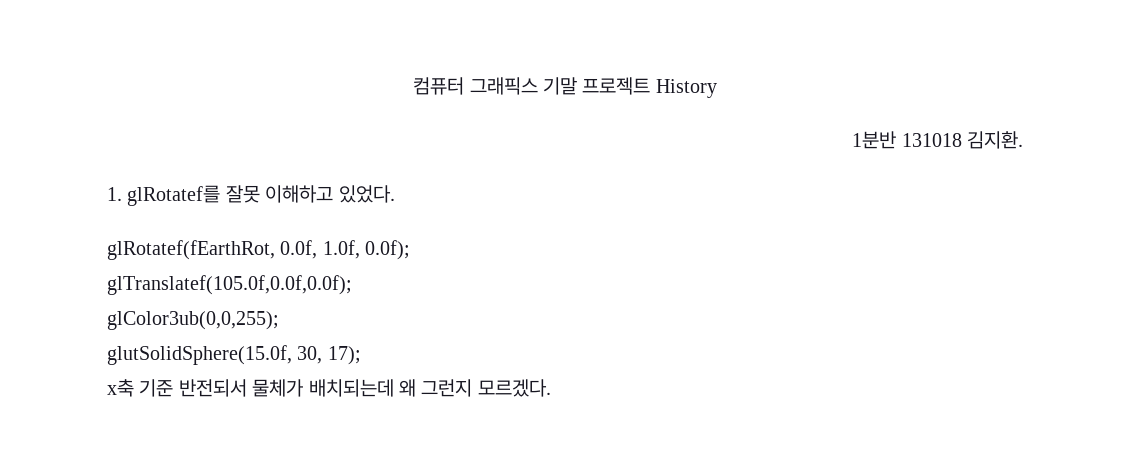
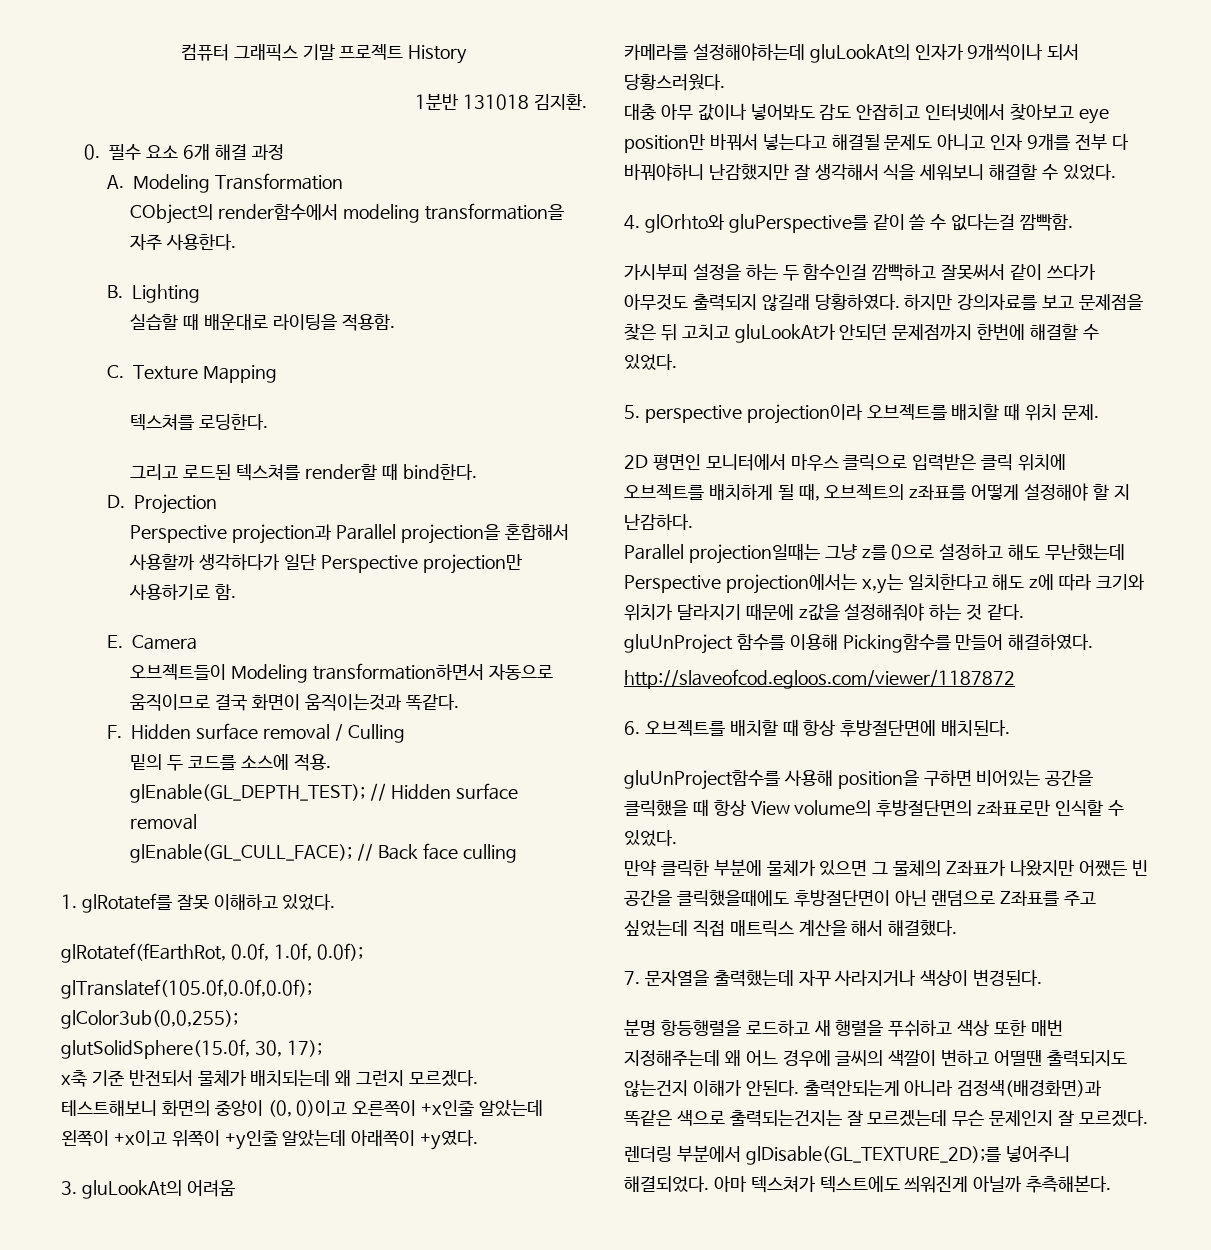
(1023, 140) none -> [84,144,284,160] [107,173,344,193] [130,203,564,224] [130,234,237,250] [107,284,201,303] [130,313,395,331] [107,365,278,383] [130,414,269,431] [130,463,477,481] [107,494,218,514] [130,524,569,544] [129,554,522,574] [129,584,237,600] [107,635,198,650] [130,663,553,683] [130,693,459,711] [107,723,405,743] [130,754,331,771] [130,783,518,803] [130,814,198,830] [130,843,517,863] // 0. 필수 요소 6개 해결 과정 // A. Modeling Transformation // CObject의 render함수에서 modeling transformation을 자주 사용한다. // B. Lighting // 실습할 때 배운대로 라이팅을 적용함. // C. Texture Mapping // 텍스쳐를 로딩한다. // 그리고 로드된 텍스쳐를 render할 때 bind한다. // D. Projection // Perspective projection과 Parallel projection을 혼합해서 사용할까 생각하다가 일단 Perspective projection만 사용하기로 함. // E. Camera // 오브젝트들이 Modeling transformation하면서 자동으로 움직이므로 결국 화면이 움직이는것과 똑같다. // F. Hidden surface removal / Culling // 밑의 두 코드를 소스에 적용. // glEnable(GL_DEPTH_TEST); // Hidden surface removal // glEnable(GL_CULL_FACE); // Back face culling
(551, 388) none -> [61,1099,544,1117] [61,1130,479,1150] [61,1180,235,1199] [624,43,1080,63] [624,74,725,91] [624,103,1109,124] [624,133,1129,153] [624,163,1116,181] [624,214,1074,233] [624,263,1096,281] [624,294,1144,311] [624,324,1099,343] [624,354,677,371] [624,403,1100,424] [624,454,1067,471] [624,483,1130,501] [624,514,693,530] [624,543,1126,564] [624,574,1146,594] [624,603,1025,621] [624,634,1094,654] [624,669,1015,689] [624,719,1011,737] [624,770,1094,790] [624,799,1124,817] [624,830,677,847] [624,859,1148,877] [624,889,1097,907] [624,919,958,937] [624,969,1043,987] [624,1019,1063,1037] [624,1049,1127,1067] [624,1079,1103,1097] [624,1109,1148,1127] [624,1145,1070,1165] [624,1175,1112,1193] // 테스트해보니 화면의 중앙이 (0, 0)이고 오른쪽이 +x인줄 알았는데 왼쪽이 +x이고 위쪽이 +y인줄 알았는데 아래쪽이 +y였다. // 3. gluLookAt의 어려움 // 카메라를 설정해야하는데 gluLookAt의 인자가 9개씩이나 되서 당황스러웠다. // 대충 아무 값이나 넣어봐도 감도 안잡히고 인터넷에서 찾아보고 eye position만 바꿔서 넣는다고 해결될 문제도 아니고 인자 9개를 전부 다 바꿔야하니 난감했지만 잘 생각해서 식을 세워보니 해결할 수 있었다. // 4. glOrhto와 gluPerspective를 같이 쓸 수 없다는걸 깜빡함. // 가시부피 설정을 하는 두 함수인걸 깜빡하고 잘못써서 같이 쓰다가 아무것도 출력되지 않길래 당황하였다. 하지만 강의자료를 보고 문제점을 찾은 뒤 고치고 gluLookAt가 안되던 문제점까지 한번에 해결할 수 있었다. // 5. perspective projection이라 오브젝트를 배치할 때 위치 문제. // 2D 평면인 모니터에서 마우스 클릭으로 입력받은 클릭 위치에 오브젝트를 배치하게 될 때, 오브젝트의 z좌표를 어떻게 설정해야 할 지 난감하다. // Parallel projection일때는 그냥 z를 0으로 설정하고 해도 무난했는데 Perspective projection에서는 x,y는 일치한다고 해도 z에 따라 크기와 위치가 달라지기 때문에 z값을 설정해줘야 하는 것 같다. // gluUnProject 함수를 이용해 Picking함수를 만들어 해결하였다. // http://slaveofcod.egloos.com/viewer/1187872 // 6. 오브젝트를 배치할 때 항상 후방절단면에 배치된다. // gluUnProject함수를 사용해 position을 구하면 비어있는 공간을 클릭했을 때 항상 View volume의 후방절단면의 z좌표로만 인식할 수 있었다. // 만약 클릭한 부분에 물체가 있으면 그 물체의 Z좌표가 나왔지만 어쨌든 빈 공간을 클릭했을때에도 후방절단면이 아닌 랜덤으로 Z좌표를 주고 싶었는데 직접 매트릭스 계산을 해서 해결했다. // 7. 문자열을 출력했는데 자꾸 사라지거나 색상이 변경된다. // 분명 항등행렬을 로드하고 새 행렬을 푸쉬하고 색상 또한 매번 지정해주는데 왜 어느 경우에 글씨의 색깔이 변하고 어떨땐 출력되지도 않는건지 이해가 안된다. 출력안되는게 아니라 검정색(배경화면)과 똑같은 색으로 출력되는건지는 잘 모르겠는데 무슨 문제인지 잘 모르겠다. // 렌더링 부분에서 glDisable(GL_TEXTURE_2D);를 넣어주니 해결되었다. 아마 텍스쳐가 텍스트에도 씌워진게 아닐까 추측해본다.

